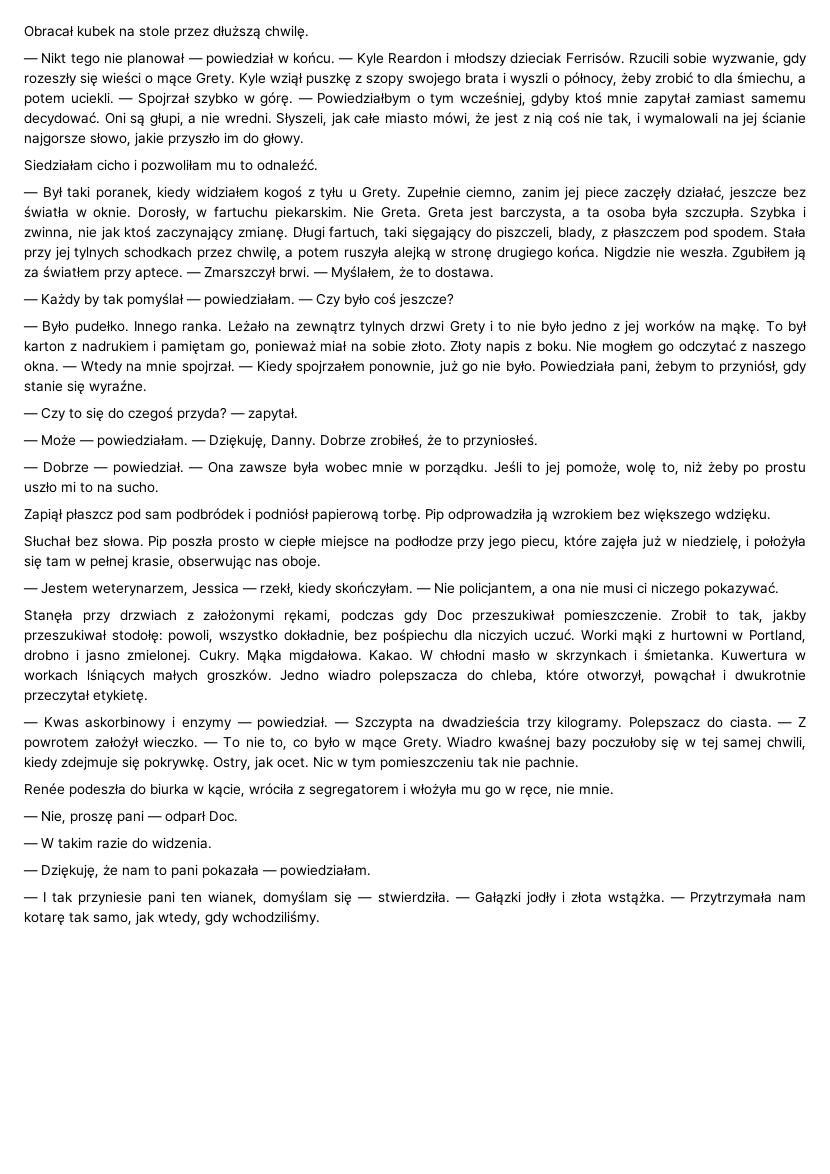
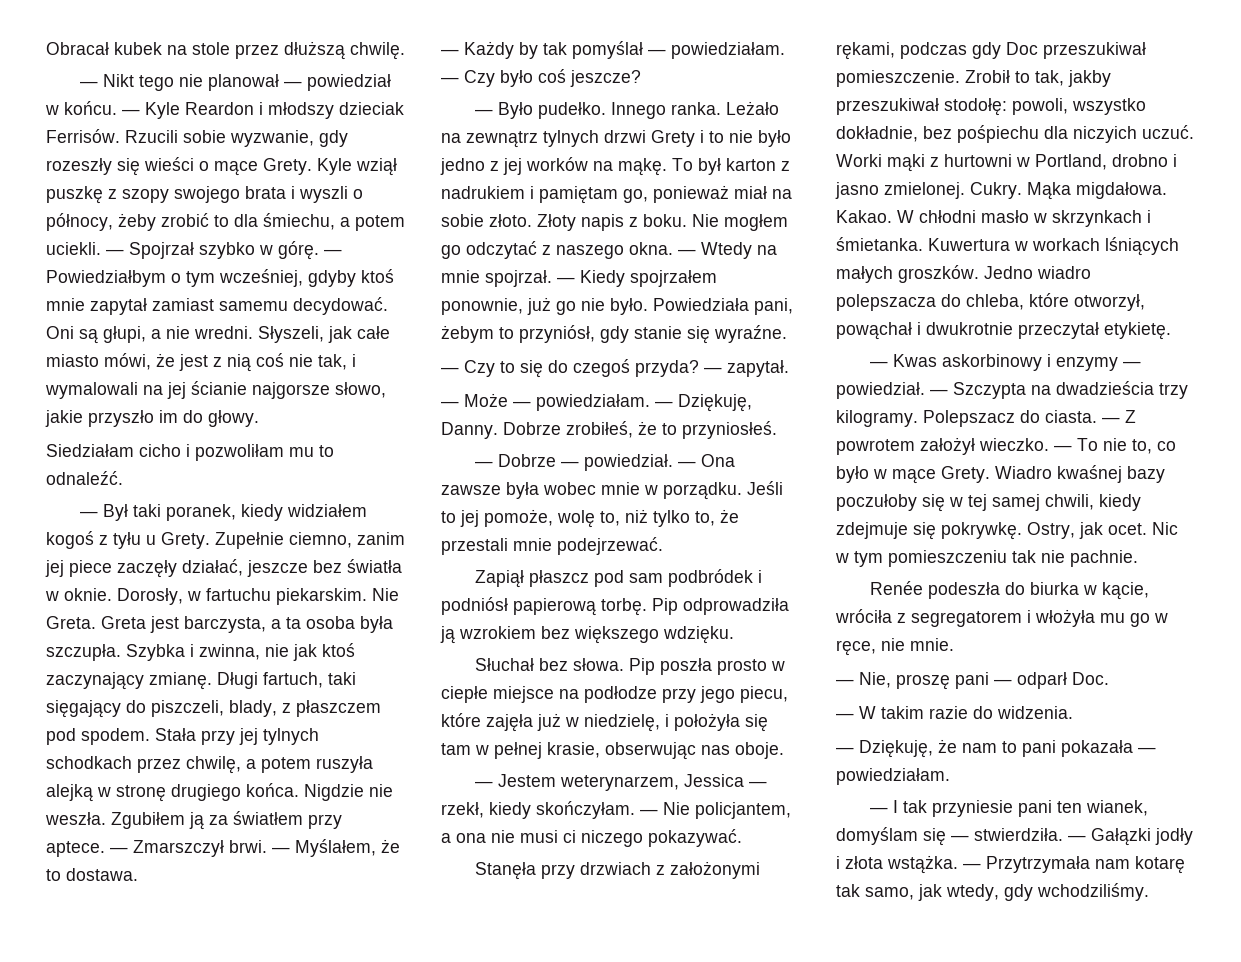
[707,461,806,475] [24,481,159,493] żeby po prostu uszło mi to na sucho. -> [653,509,739,527] [441,537,663,555] tylko to, że przestali mnie podejrzewać.

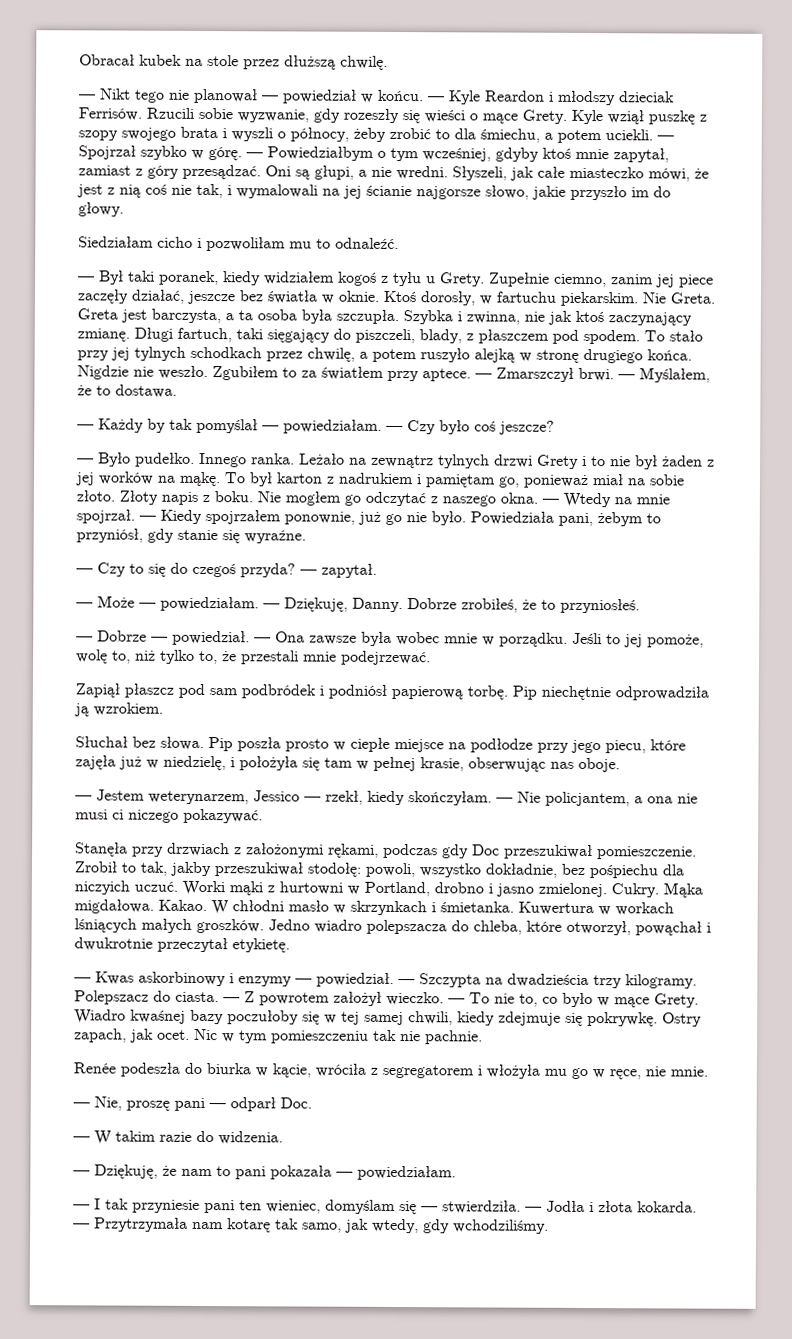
[90,297,388,315] zapytał zamiast samemu decydować. -> [613,148,669,163] [78,164,261,180] zapytał, zamiast z góry przesądzać.
[46,354,99,367] miasto -> [569,166,644,179] miasteczko
[117,588,183,605] Dorosły, -> [383,290,475,306] Ktoś dorosły,
[155,728,196,741] Stała -> [644,330,703,342] To stało
[316,756,373,773] ruszyła -> [420,348,470,363] ruszyło
[45,812,204,830] weszła. Zgubiłem ją -> [158,365,297,381] weszło. Zgubiłem to
[758,130,791,147] [440,158,485,175] było jedno -> [635,455,703,470] był żaden
(678, 606) none -> [541,685,611,701] niechętnie
[459,626,734,644] wzrokiem bez większego wdzięku. -> [93,702,163,716] wzrokiem.
[684,774,745,787] Jessica -> [253,790,300,802] Jessico
[1027,522,1075,539] Ostry, -> [662,1012,702,1027] [74,1028,127,1043] Ostry zapach,
[1086,800,1149,816] wianek, -> [266,1200,321,1214] wieniec,
[1091,828,1193,846] Gałązki jodły -> [546,1200,585,1212] Jodła
[887,855,958,874] wstążka. -> [637,1201,697,1213] kokarda.

